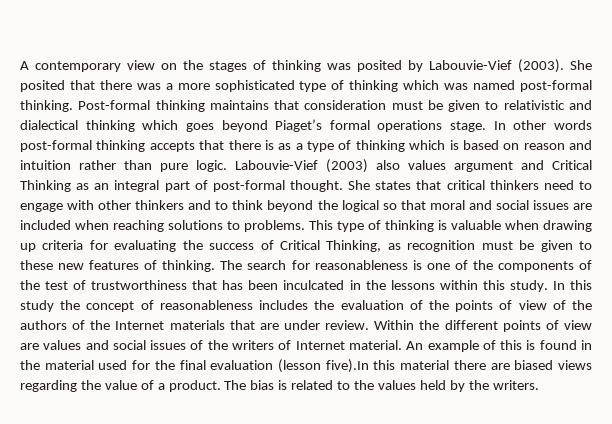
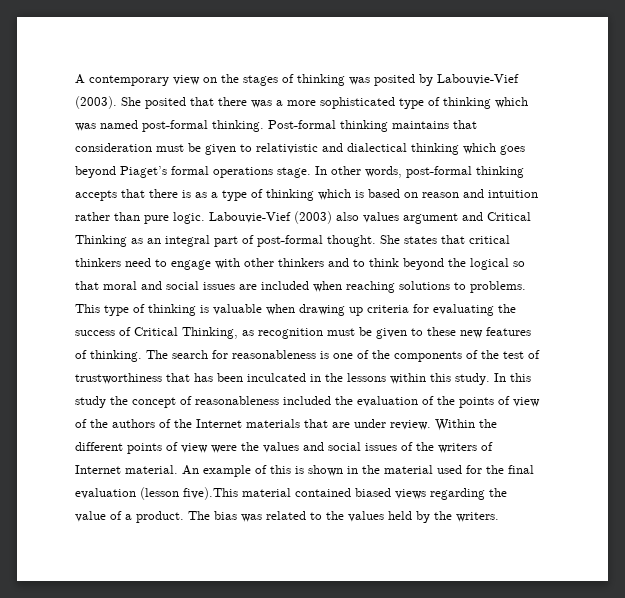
[553,120,592,130] words -> [365,166,402,178] words,
[259,300,309,310] includes -> [283,396,331,405] included
[20,343,39,350] are -> [211,442,259,453] were the
[539,340,577,350] found -> [308,465,343,476] shown
[325,359,510,373] five).In this material there are -> [183,487,351,500] five).This material contained
[278,380,288,390] is -> [241,514,262,522] was

